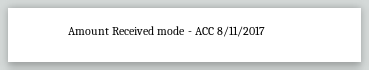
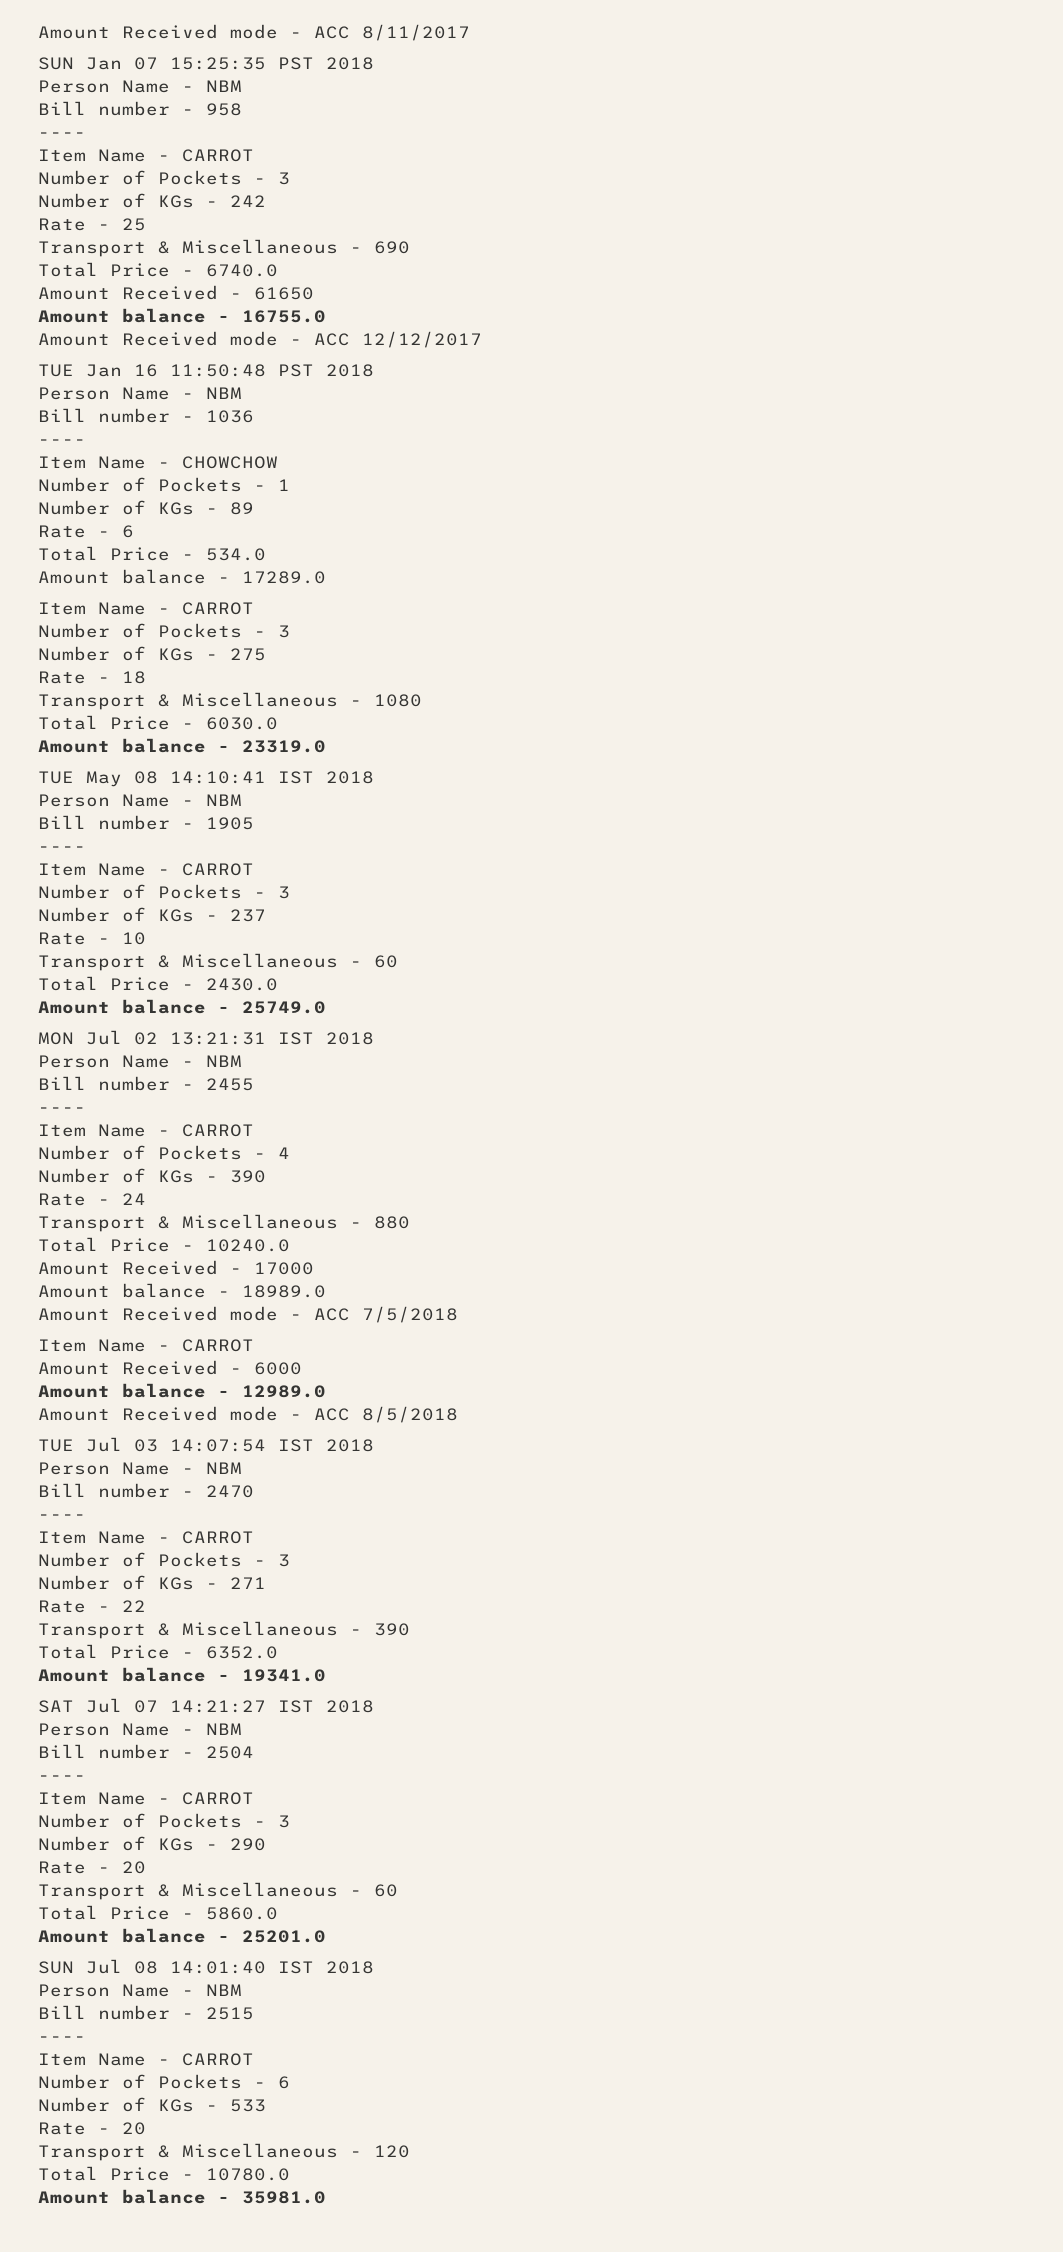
(266, 31) none -> [38,57,374,70] [38,80,242,93] [38,101,242,116] [38,132,86,138] [38,149,254,162] [38,170,290,185] [38,193,266,208] [38,218,146,231] [38,239,410,257] [38,262,278,277] [38,285,314,300] [38,308,326,323] [38,331,482,348] [38,364,374,377] [38,387,242,400] [38,408,254,423] [38,439,86,445] [38,456,278,469] [38,477,290,492] [38,500,254,515] [38,525,134,538] [38,546,266,561] [38,569,326,584] [38,602,254,615] [38,623,290,638] [38,646,266,661] [38,671,146,684] [38,692,422,710] [38,715,278,730] [38,738,326,753] [38,771,374,787] [38,794,242,807] [38,815,254,830] [38,846,86,852] [38,863,254,876] [38,884,290,899] [38,907,266,922] [38,932,146,945] [38,953,398,971] [38,976,278,991] [38,999,326,1014] [38,1030,374,1045] [38,1055,242,1068] [38,1076,254,1091] [38,1107,86,1113] [38,1124,254,1137] [38,1145,290,1160] [38,1168,266,1183] [38,1193,146,1206] [38,1214,410,1232] [38,1237,290,1252] [38,1260,314,1275] [38,1283,326,1298] [38,1306,458,1323] [38,1339,254,1352] [38,1360,302,1375] [38,1383,326,1398] [38,1406,458,1423] [38,1437,374,1452] [38,1462,242,1475] [38,1483,254,1498] [38,1514,86,1520] [38,1531,254,1544] [38,1552,290,1567] [38,1575,266,1590] [38,1600,146,1613] [38,1621,410,1639] [38,1644,278,1659] [38,1667,326,1682] [38,1698,374,1713] [38,1723,242,1736] [38,1744,254,1759] [38,1775,86,1781] [38,1792,254,1805] [38,1813,290,1828] [38,1836,266,1851] [38,1861,146,1874] [38,1882,398,1900] [38,1905,278,1920] [38,1928,326,1943] [38,1959,374,1974] [38,1984,242,1997] [38,2005,254,2020] [38,2036,86,2042] [38,2053,254,2066] [38,2074,290,2089] [38,2097,266,2112] [38,2122,146,2135] [38,2143,410,2161] [38,2166,290,2181] [38,2189,326,2204] // SUN Jan 07 15:25:35 PST 2018 // Person Name - NBM // Bill number - 958 // ---- // Item Name - CARROT // Number of Pockets - 3 // Number of KGs - 242 // Rate - 25 // Transport & Miscellaneous - 690 // Total Price - 6740.0 // Amount Received - 61650 // Amount balance - 16755.0 // Amount Received mode - ACC 12/12/2017 // TUE Jan 16 11:50:48 PST 2018 // Person Name - NBM // Bill number - 1036 // ---- // Item Name - CHOWCHOW // Number of Pockets - 1 // Number of KGs - 89 // Rate - 6 // Total Price - 534.0 // Amount balance - 17289.0 // Item Name - CARROT // Number of Pockets - 3 // Number of KGs - 275 // Rate - 18 // Transport & Miscellaneous - 1080 // Total Price - 6030.0 // Amount balance - 23319.0 // TUE May 08 14:10:41 IST 2018 // Person Name - NBM // Bill number - 1905 // ---- // Item Name - CARROT // Number of Pockets - 3 // Number of KGs - 237 // Rate - 10 // Transport & Miscellaneous - 60 // Total Price - 2430.0 // Amount balance - 25749.0 // MON Jul 02 13:21:31 IST 2018 // Person Name - NBM // Bill number - 2455 // ---- // Item Name - CARROT // Number of Pockets - 4 // Number of KGs - 390 // Rate - 24 // Transport & Miscellaneous - 880 // Total Price - 10240.0 // Amount Received - 17000 // Amount balance - 18989.0 // Amount Received mode - ACC 7/5/2018 // Item Name - CARROT // Amount Received - 6000 // Amount balance - 12989.0 // Amount Received mode - ACC 8/5/2018 // TUE Jul 03 14:07:54 IST 2018 // Person Name - NBM // Bill number - 2470 // ---- // Item Name - CARROT // Number of Pockets - 3 // Number of KGs - 271 // Rate - 22 // Transport & Miscellaneous - 390 // Total Price - 6352.0 // Amount balance - 19341.0 // SAT Jul 07 14:21:27 IST 2018 // Person Name - NBM // Bill number - 2504 // ---- // Item Name - CARROT // Number of Pockets - 3 // Number of KGs - 290 // Rate - 20 // Transport & Miscellaneous - 60 // Total Price - 5860.0 // Amount balance - 25201.0 // SUN Jul 08 14:01:40 IST 2018 // Person Name - NBM // Bill number - 2515 // ---- // Item Name - CARROT // Number of Pockets - 6 // Number of KGs - 533 // Rate - 20 // Transport & Miscellaneous - 120 // Total Price - 10780.0 // Amount balance - 35981.0

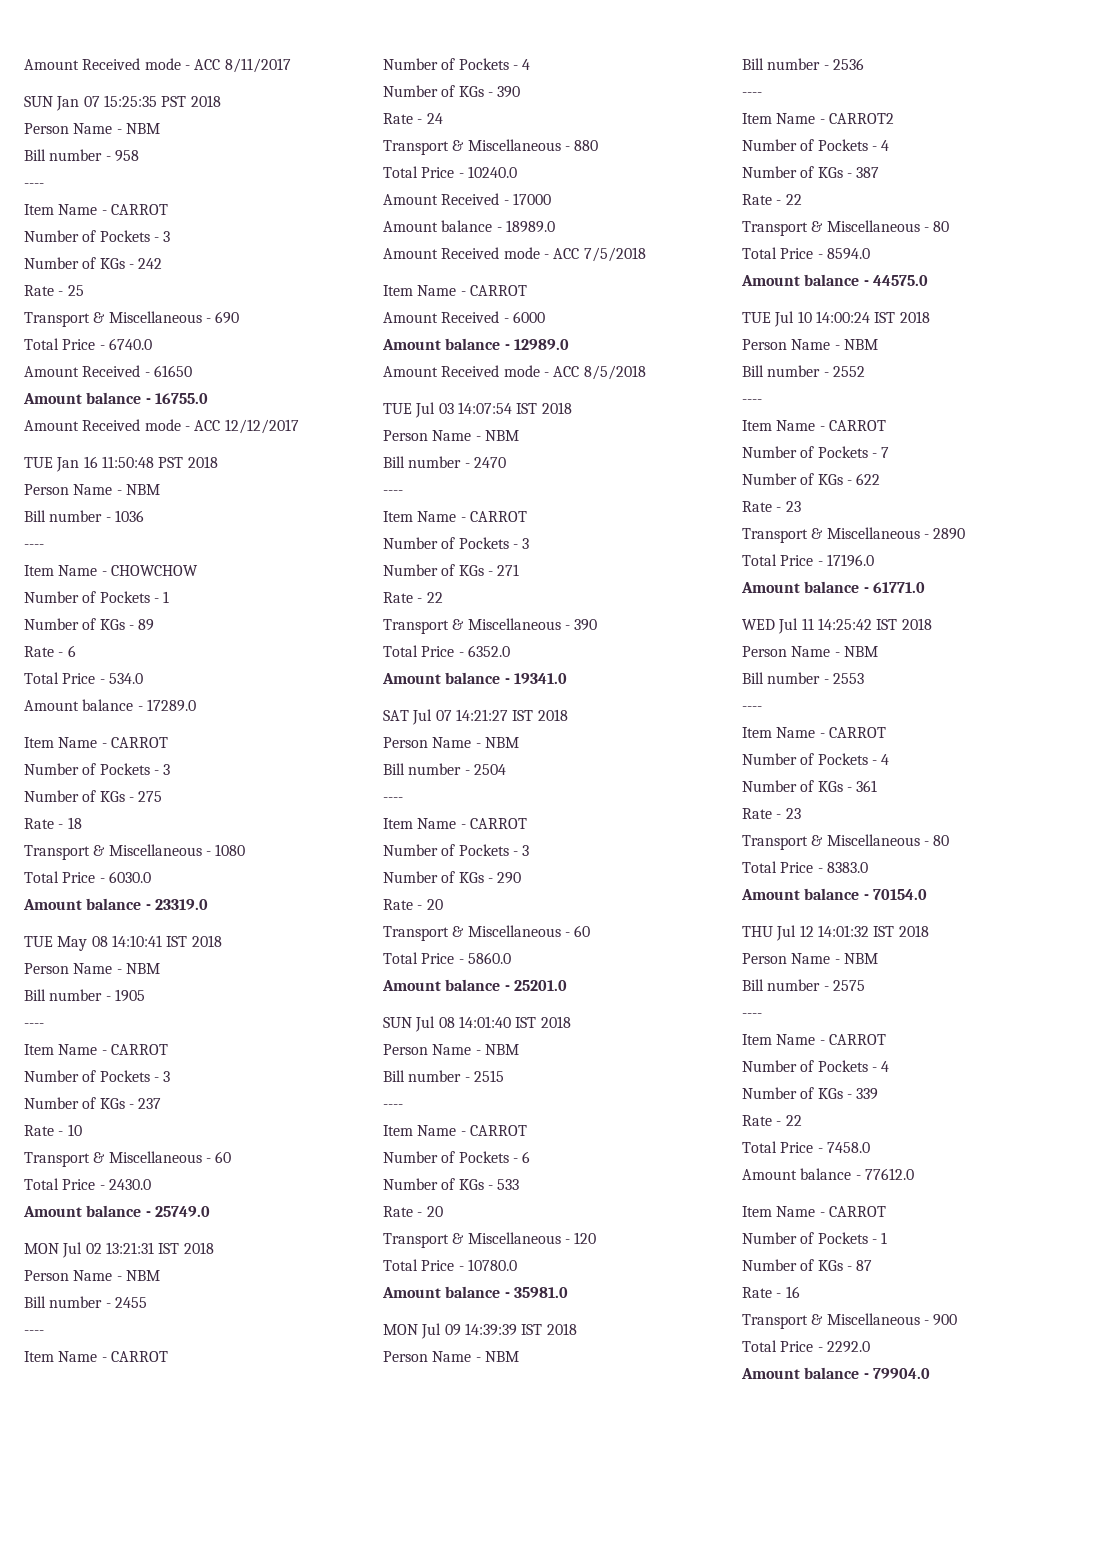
(326, 2197) none -> [383,1323,577,1339] [383,1351,519,1362] [742,58,864,70] [742,92,762,97] [742,113,894,124] [742,139,890,151] [742,166,880,178] [742,194,802,205] [742,220,950,236] [742,247,870,260] [741,274,928,286] [742,311,930,327] [742,339,878,350] [742,365,865,377] [742,399,762,404] [742,420,886,431] [742,446,890,458] [742,473,881,485] [742,501,801,512] [742,527,966,543] [742,554,874,567] [741,581,925,593] [742,618,932,634] [742,646,878,657] [742,672,864,684] [742,706,762,711] [742,727,886,738] [742,753,890,765] [742,780,878,792] [742,808,801,819] [742,834,950,850] [742,861,868,873] [741,888,927,900] [742,925,929,941] [742,953,878,964] [742,979,865,991] [742,1013,762,1018] [742,1034,886,1045] [742,1060,890,1072] [742,1087,879,1100] [742,1115,802,1126] [742,1141,870,1153] [742,1168,914,1180] [742,1206,886,1217] [742,1232,888,1244] [742,1259,873,1271] [742,1286,800,1298] [742,1313,958,1329] [742,1340,870,1353] [741,1367,930,1379] // MON Jul 09 14:39:39 IST 2018 // Person Name - NBM // Bill number - 2536 // ---- // Item Name - CARROT2 // Number of Pockets - 4 // Number of KGs - 387 // Rate - 22 // Transport & Miscellaneous - 80 // Total Price - 8594.0 // Amount balance - 44575.0 // TUE Jul 10 14:00:24 IST 2018 // Person Name - NBM // Bill number - 2552 // ---- // Item Name - CARROT // Number of Pockets - 7 // Number of KGs - 622 // Rate - 23 // Transport & Miscellaneous - 2890 // Total Price - 17196.0 // Amount balance - 61771.0 // WED Jul 11 14:25:42 IST 2018 // Person Name - NBM // Bill number - 2553 // ---- // Item Name - CARROT // Number of Pockets - 4 // Number of KGs - 361 // Rate - 23 // Transport & Miscellaneous - 80 // Total Price - 8383.0 // Amount balance - 70154.0 // THU Jul 12 14:01:32 IST 2018 // Person Name - NBM // Bill number - 2575 // ---- // Item Name - CARROT // Number of Pockets - 4 // Number of KGs - 339 // Rate - 22 // Total Price - 7458.0 // Amount balance - 77612.0 // Item Name - CARROT // Number of Pockets - 1 // Number of KGs - 87 // Rate - 16 // Transport & Miscellaneous - 900 // Total Price - 2292.0 // Amount balance - 79904.0

